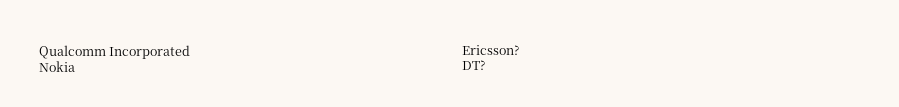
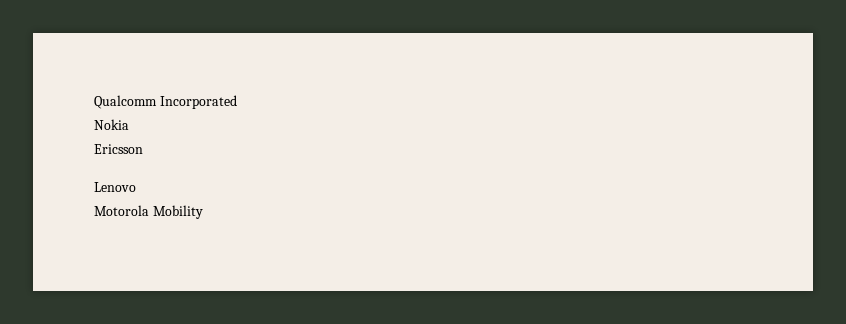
[462,45,519,55] [462,60,485,70] Ericsson? // DT? -> [94,144,143,154] [94,182,136,192] [94,205,203,219] Ericsson // Lenovo // Motorola Mobility

